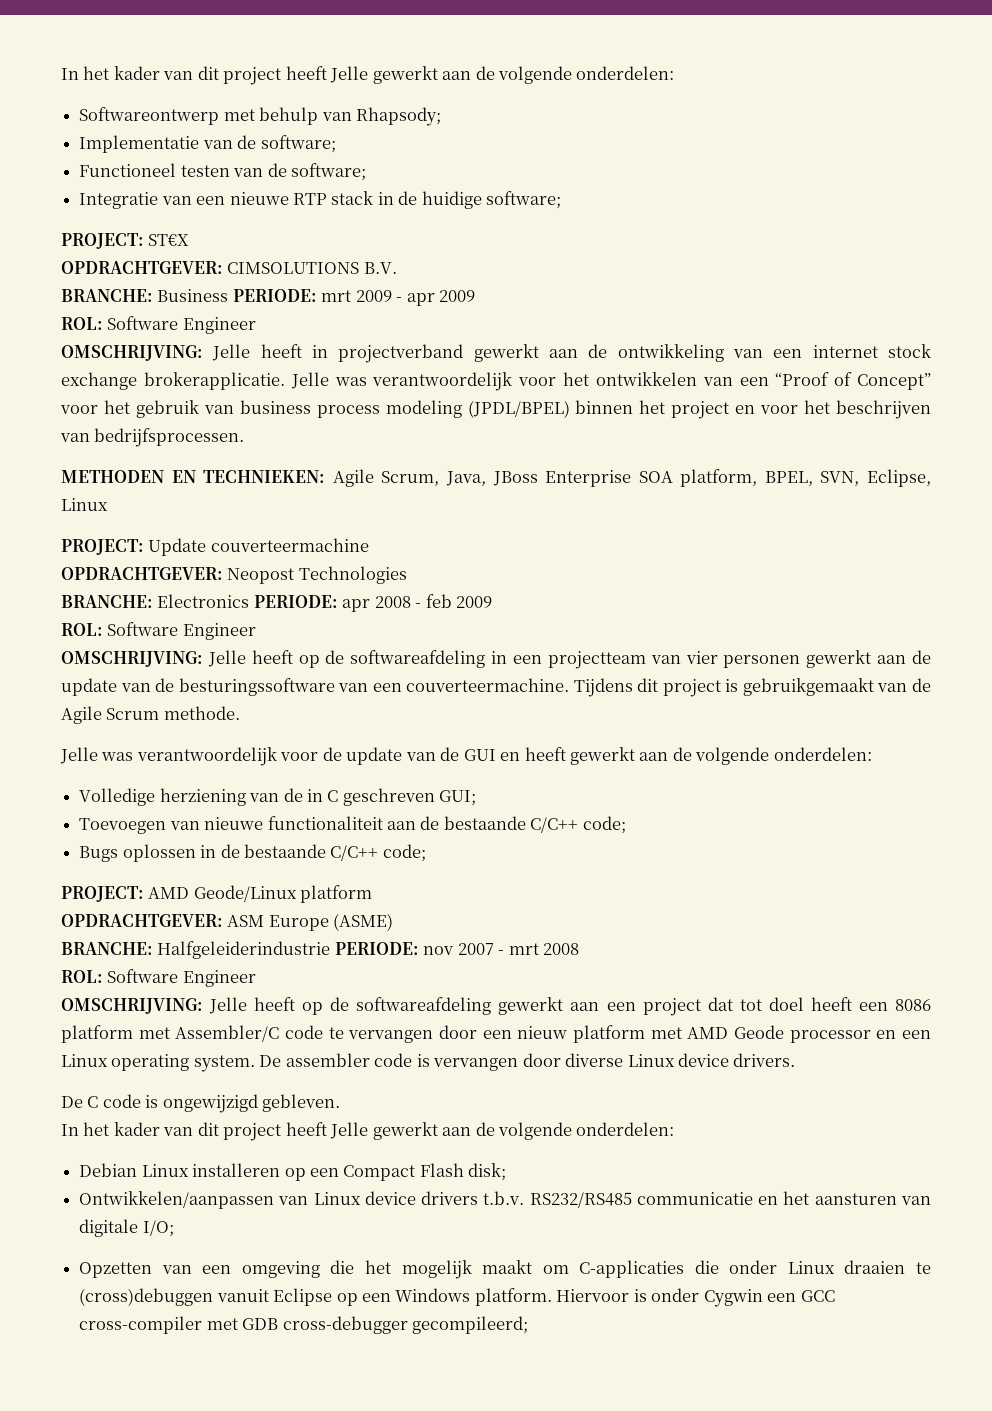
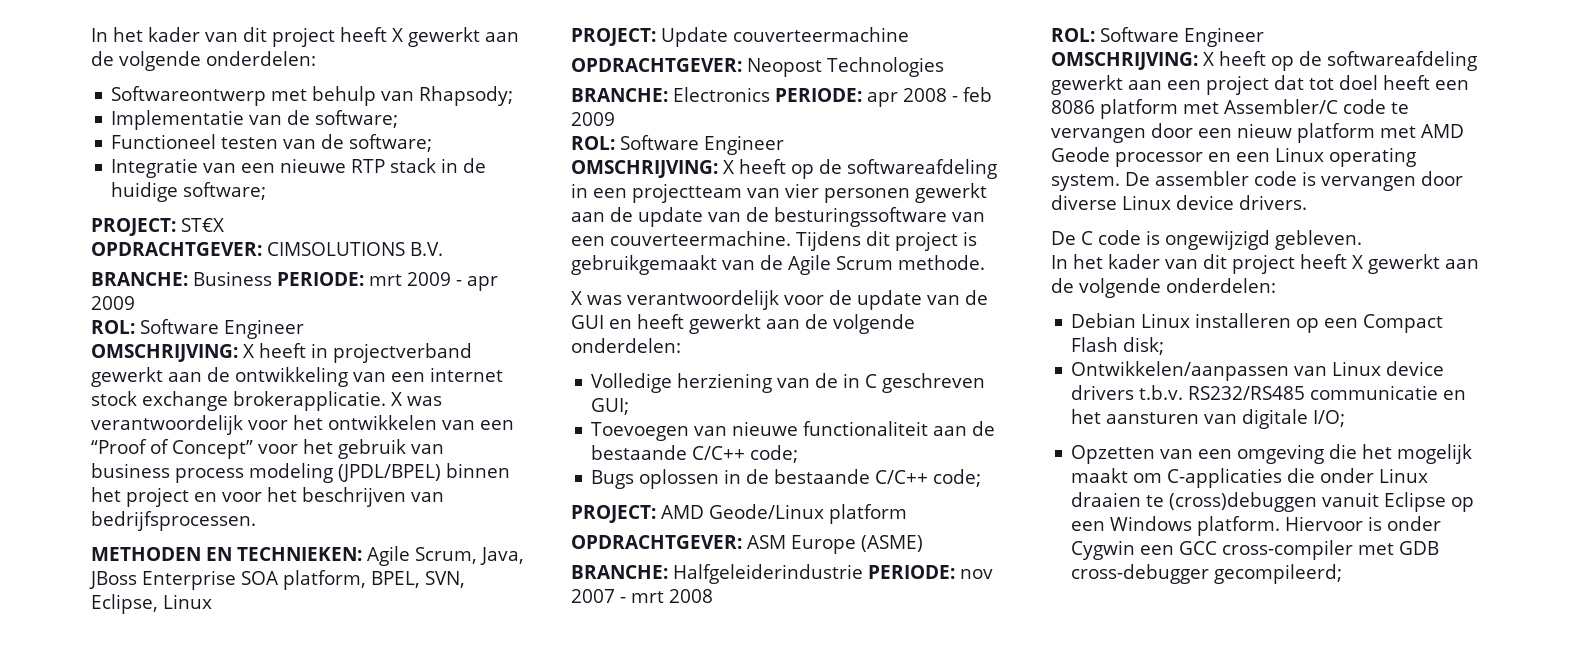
[61,66,369,85] In het kader van dit project heeft Jelle -> [91,27,403,47] In het kader van dit project heeft X
[212,344,251,361] Jelle -> [243,344,254,358] X
[290,372,329,389] Jelle -> [391,392,402,406] X
[207,650,246,667] Jelle -> [723,160,734,174] X
[60,747,98,764] Jelle -> [571,291,582,305] X
[209,997,248,1014] Jelle -> [1203,52,1214,66] X
[330,1122,369,1139] Jelle -> [1352,255,1363,269] X

